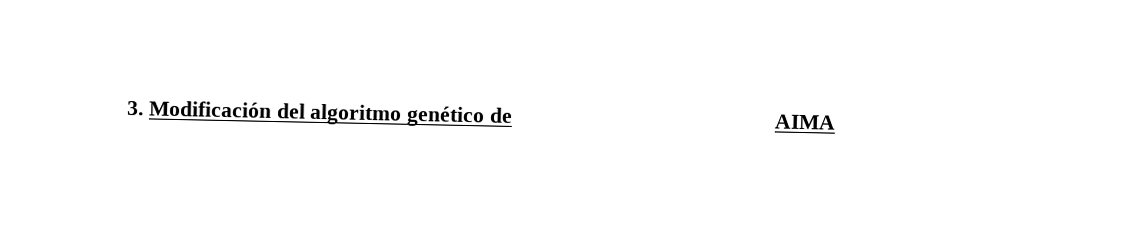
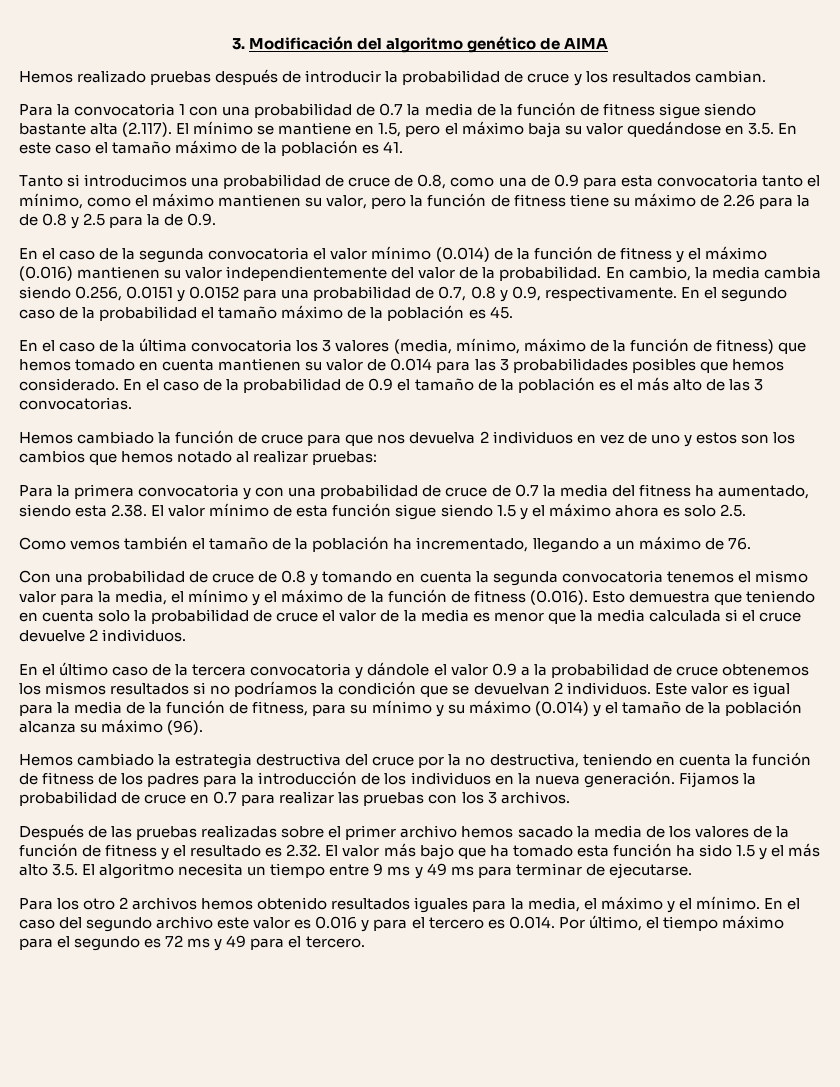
(836, 122) none -> [19,69,766,86] [19,102,756,119] [19,121,797,138] [19,140,404,156] [19,174,820,189] [19,193,810,209] [19,213,217,229] [19,246,767,263] [19,266,821,281] [19,286,787,302] [19,305,513,321] [19,338,806,354] [19,358,784,373] [19,377,763,393] [19,397,132,410] [19,430,795,447] [19,450,378,465] [19,484,809,500] [19,503,746,520] [19,536,751,553] [19,570,808,586] [19,589,815,606] [19,609,801,624] [19,629,187,642] [19,662,809,679] [19,681,790,698] [19,700,802,717] [19,719,204,735] [19,752,811,769] [19,771,756,788] [19,791,570,806] [19,824,789,840] [19,843,821,860] [19,863,692,879] [19,896,800,913] [19,915,784,932] [19,935,365,951] // Hemos realizado pruebas después de introducir la probabilidad de cruce y los resultados cambian. // Para la convocatoria 1 con una probabilidad de 0.7 la media de la función de fitness sigue siendo bastante alta (2.117). El mínimo se mantiene en 1.5, pero el máximo baja su valor quedándose en 3.5. En este caso el tamaño máximo de la población es 41. // Tanto si introducimos una probabilidad de cruce de 0.8, como una de 0.9 para esta convocatoria tanto el mínimo, como el máximo mantienen su valor, pero la función de fitness tiene su máximo de 2.26 para la de 0.8 y 2.5 para la de 0.9. // En el caso de la segunda convocatoria el valor mínimo (0.014) de la función de fitness y el máximo (0.016) mantienen su valor independientemente del valor de la probabilidad. En cambio, la media cambia siendo 0.256, 0.0151 y 0.0152 para una probabilidad de 0.7, 0.8 y 0.9, respectivamente. En el segundo caso de la probabilidad el tamaño máximo de la población es 45. // En el caso de la última convocatoria los 3 valores (media, mínimo, máximo de la función de fitness) que hemos tomado en cuenta mantienen su valor de 0.014 para las 3 probabilidades posibles que hemos considerado. En el caso de la probabilidad de 0.9 el tamaño de la población es el más alto de las 3 convocatorias. // Hemos cambiado la función de cruce para que nos devuelva 2 individuos en vez de uno y estos son los cambios que hemos notado al realizar pruebas: // Para la primera convocatoria y con una probabilidad de cruce de 0.7 la media del fitness ha aumentado, siendo esta 2.38. El valor mínimo de esta función sigue siendo 1.5 y el máximo ahora es solo 2.5. // Como vemos también el tamaño de la población ha incrementado, llegando a un máximo de 76. // Con una probabilidad de cruce de 0.8 y tomando en cuenta la segunda convocatoria tenemos el mismo valor para la media, el mínimo y el máximo de la función de fitness (0.016). Esto demuestra que teniendo en cuenta solo la probabilidad de cruce el valor de la media es menor que la media calculada si el cruce devuelve 2 individuos. // En el último caso de la tercera convocatoria y dándole el valor 0.9 a la probabilidad de cruce obtenemos los mismos resultados si no podríamos la condición que se devuelvan 2 individuos. Este valor es igual para la media de la función de fitness, para su mínimo y su máximo (0.014) y el tamaño de la población alcanza su máximo (96). // Hemos cambiado la estrategia destructiva del cruce por la no destructiva, teniendo en cuenta la función de fitness de los padres para la introducción de los individuos en la nueva generación. Fijamos la probabilidad de cruce en 0.7 para realizar las pruebas con los 3 archivos. // Después de las pruebas realizadas sobre el primer archivo hemos sacado la media de los valores de la función de fitness y el resultado es 2.32. El valor más bajo que ha tomado esta función ha sido 1.5 y el más alto 3.5. El algoritmo necesita un tiempo entre 9 ms y 49 ms para terminar de ejecutarse. // Para los otro 2 archivos hemos obtenido resultados iguales para la media, el máximo y el mínimo. En el caso del segundo archivo este valor es 0.016 y para el tercero es 0.014. Por último, el tiempo máximo para el segundo es 72 ms y 49 para el tercero.

